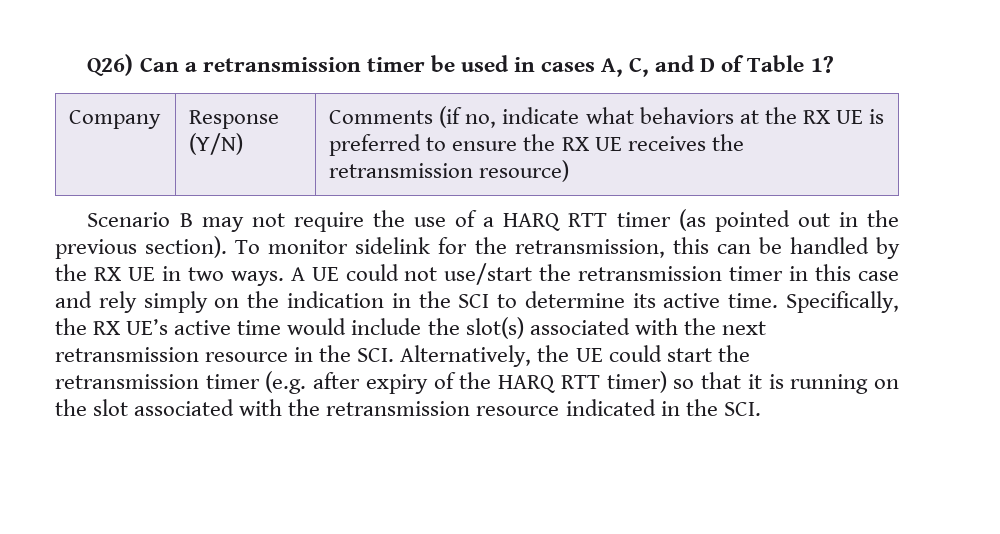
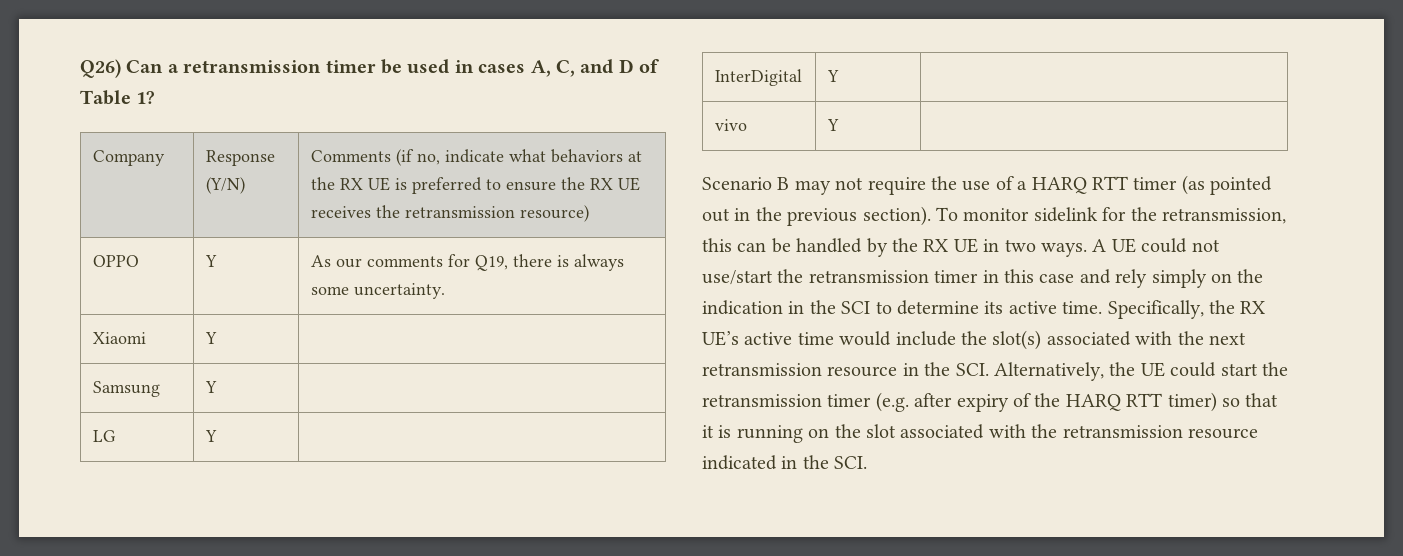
(570, 171) none -> [92,255,139,267] [204,255,217,267] [310,254,624,271] [310,283,445,299] [92,332,146,344] [204,332,217,344] [92,381,160,397] [204,381,217,393] [92,430,115,442] [204,430,217,442] [714,69,802,86] [826,70,839,82] [714,119,747,131] [826,119,839,131] // OPPO | Y | As our comments for Q19, there is always some uncertainty. // Xiaomi | Y | // Samsung | Y | // LG | Y | // InterDigital | Y | // vivo | Y |

